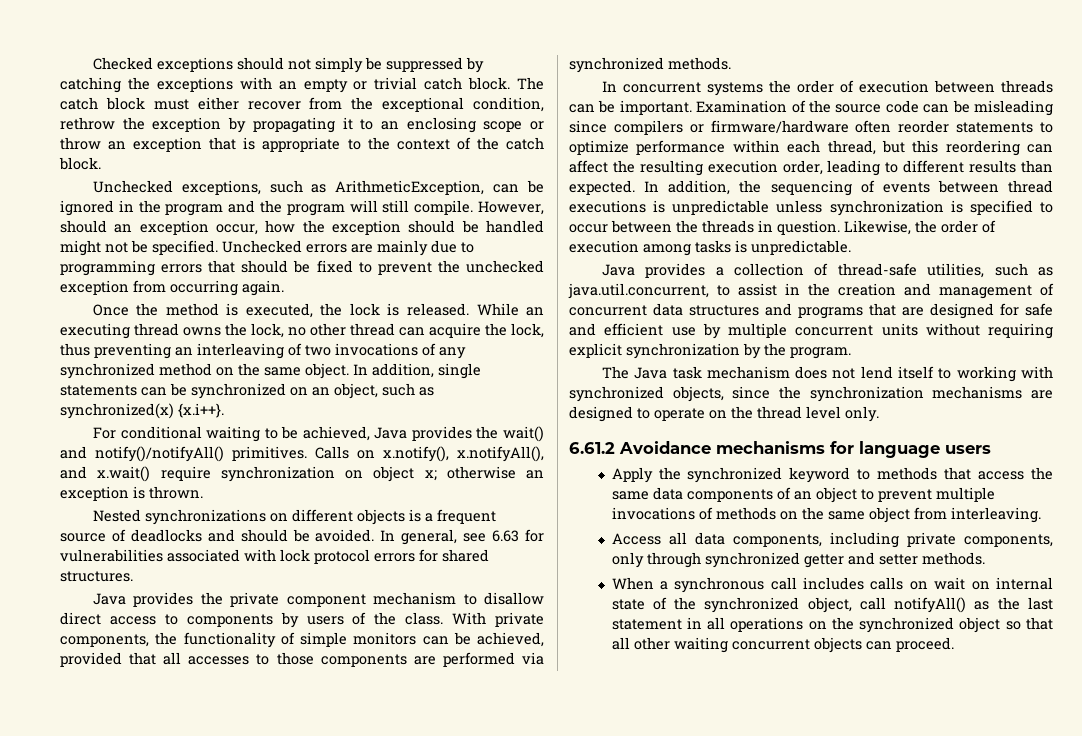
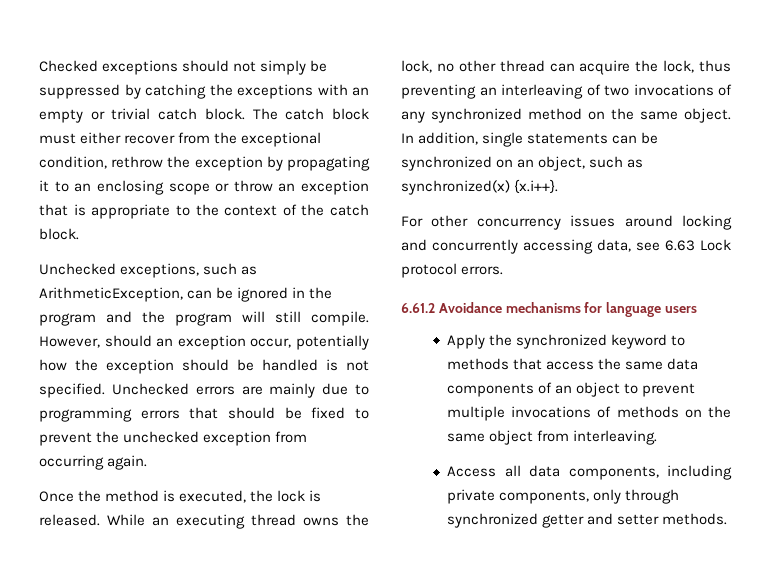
(258, 229) none -> [296,335,369,350] potentially
[60,240,148,256] might not be -> [326,359,369,371] is not
[120,426,544,442] [60,446,544,462] [60,466,544,482] [60,486,203,501] [92,509,496,525] [60,529,545,545] [60,549,489,564] [60,571,133,582] [92,592,544,607] [60,612,544,628] [60,632,544,648] [60,652,544,667] [569,57,731,73] [601,80,1053,96] [569,100,1053,116] [569,120,1053,135] [569,140,1053,156] [569,160,1053,176] [569,180,1053,196] [569,200,1053,216] [569,220,996,235] [569,240,851,256] [601,263,1053,278] [568,283,1054,299] [569,303,1053,319] [569,323,1053,339] [569,343,851,359] [601,366,1053,382] [569,386,1053,402] [569,406,879,422] conditional waiting to be achieved, Java provides the wait() and notify()/notifyAll() primitives. Calls on x.notify(), x.notifyAll(), and x.wait() require synchronization on object x; otherwise an exception is thrown. // Nested synchronizations on different objects is a frequent source of deadlocks and should be avoided. In general, see 6.63 for vulnerabilities associated with lock protocol errors for shared structures. // Java provides the private component mechanism to disallow direct access to components by users of the class. With private components, the functionality of simple monitors can be achieved, provided that all accesses to those components are performed via synchronized methods. // In concurrent systems the order of execution between threads can be important. Examination of the source code can be misleading since compilers or firmware/hardware often reorder statements to optimize performance within each thread, but this reordering can affect the resulting execution order, leading to different results than expected. In addition, the sequencing of events between thread executions is unpredictable unless synchronization is specified to occur between the threads in question. Likewise, the order of execution among tasks is unpredictable. // Java provides a collection of thread-safe utilities, such as java.util.concurrent, to assist in the creation and management of concurrent data structures and programs that are designed for safe and efficient use by multiple concurrent units without requiring explicit synchronization by the program. // The Java task mechanism does not lend itself to working with synchronized objects, since the synchronization mechanisms are designed to operate on the thread level only. -> [431,215,732,230] [401,239,731,254] [401,263,504,278] other concurrency issues around locking and concurrently accessing data, see 6.63 Lock protocol errors.
[611,577,1053,593] [611,597,1053,613] [611,617,1053,633] [611,637,954,653] // When a synchronous call includes calls on wait on internal state of the synchronized object, call notifyAll() as the last statement in all operations on the synchronized object so that all other waiting concurrent objects can proceed. -> (728, 519) none

